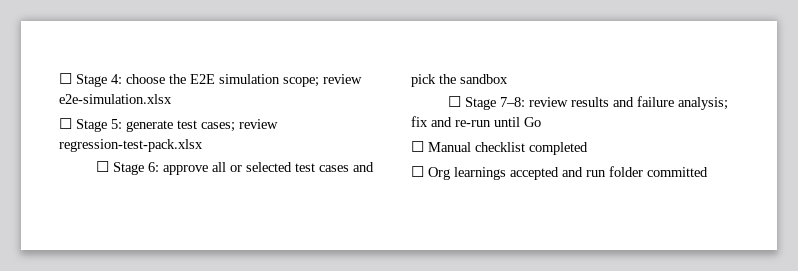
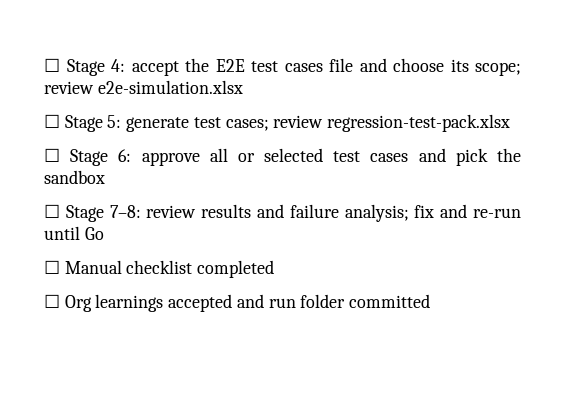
[126,74,165,84] choose -> [131,61,179,76] accept
[219,74,280,84] simulation -> [251,58,469,72] test cases file and choose its

